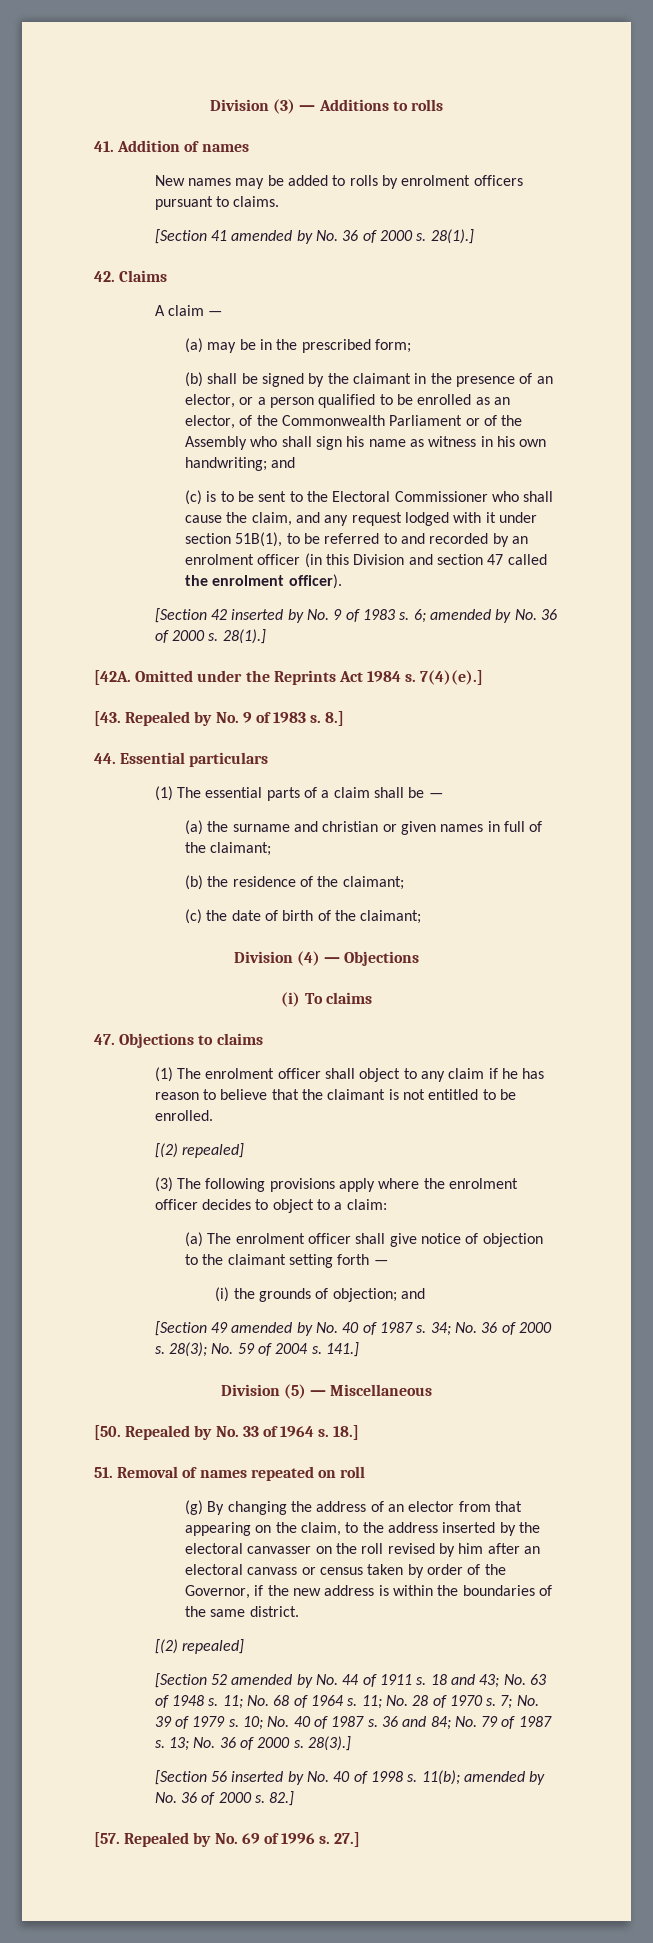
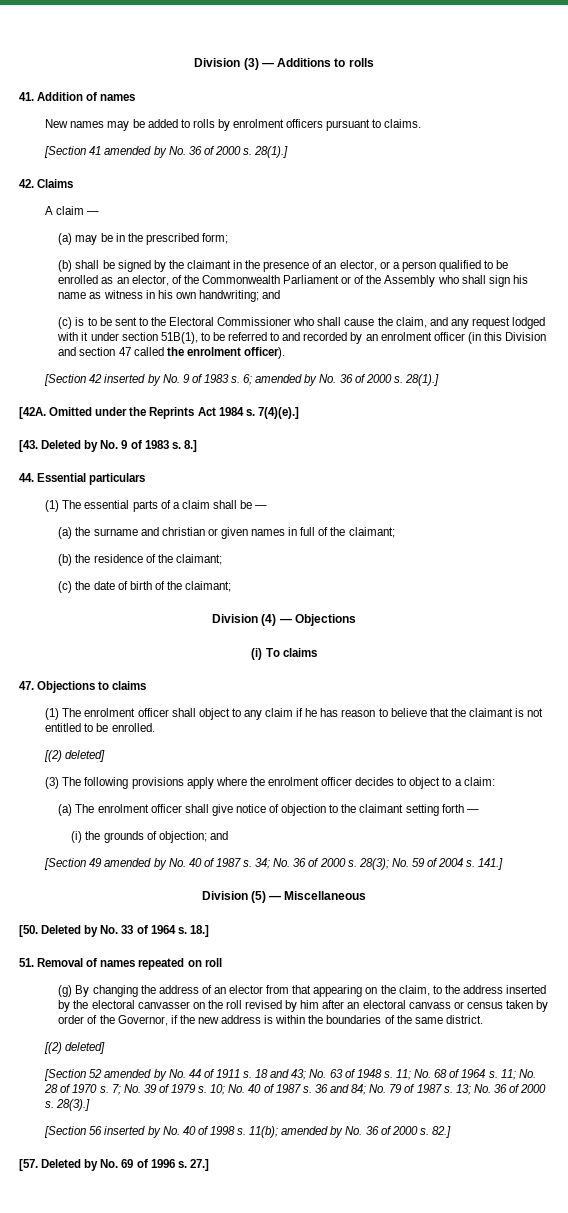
[125,711,191,726] Repealed -> [41,440,82,449] Deleted
[181,1143,244,1158] repealed] -> [65,750,106,762] deleted]
[125,1425,191,1440] Repealed -> [41,925,82,934] Deleted
[181,1639,244,1654] repealed] -> [65,1042,106,1054] deleted]
[124,1832,190,1847] Repealed -> [41,1159,82,1168] Deleted

